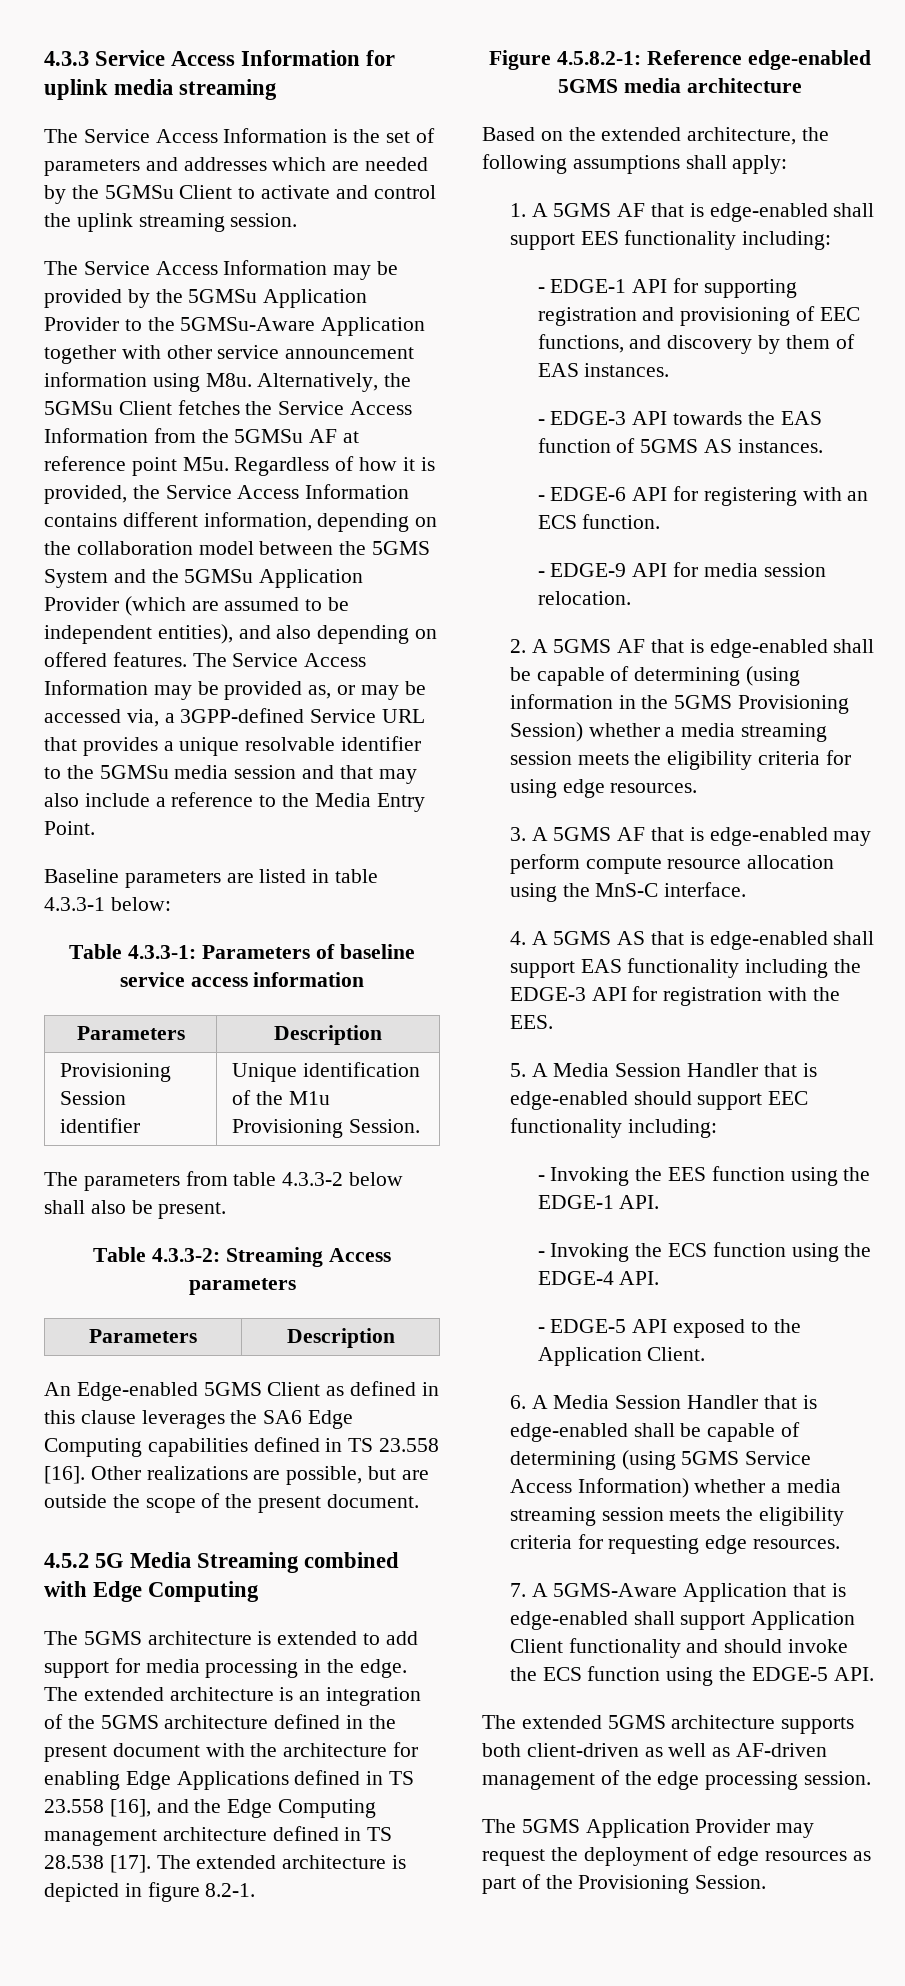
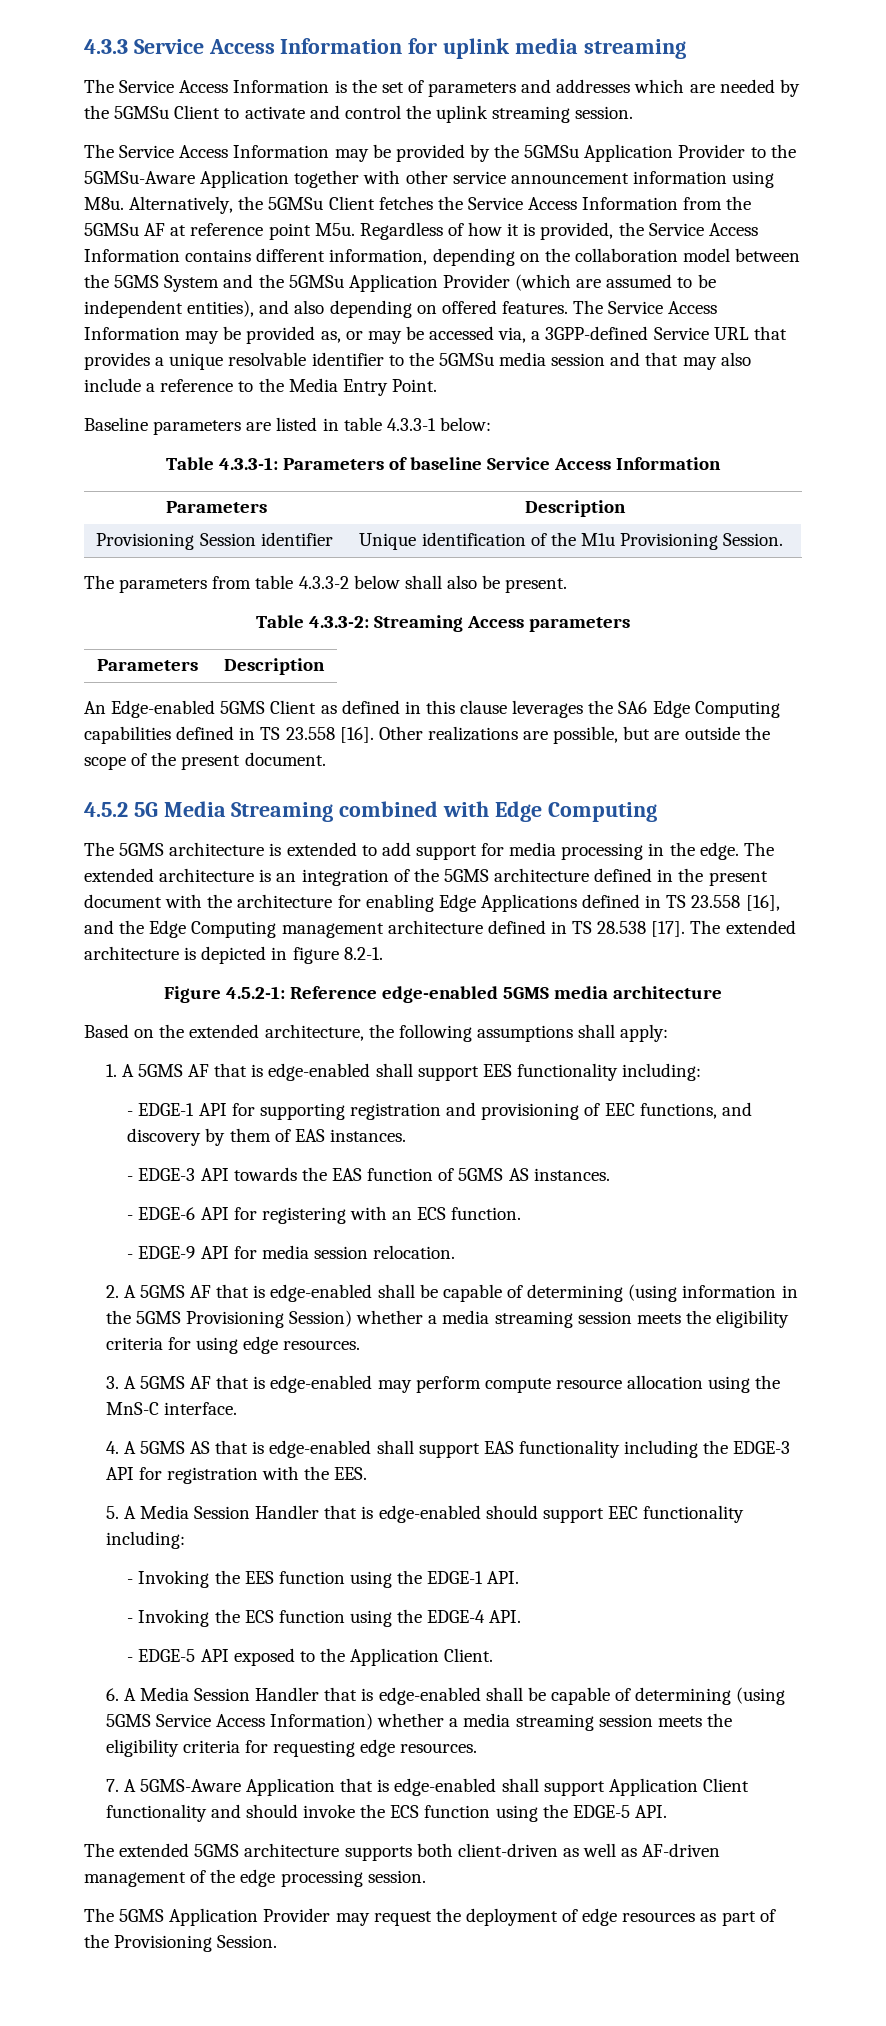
[119,972,365,987] service access information -> [487,457,722,470] Service Access Information
[557,51,642,65] 4.5.8.2-1: -> [225,986,285,999] 4.5.2-1:

